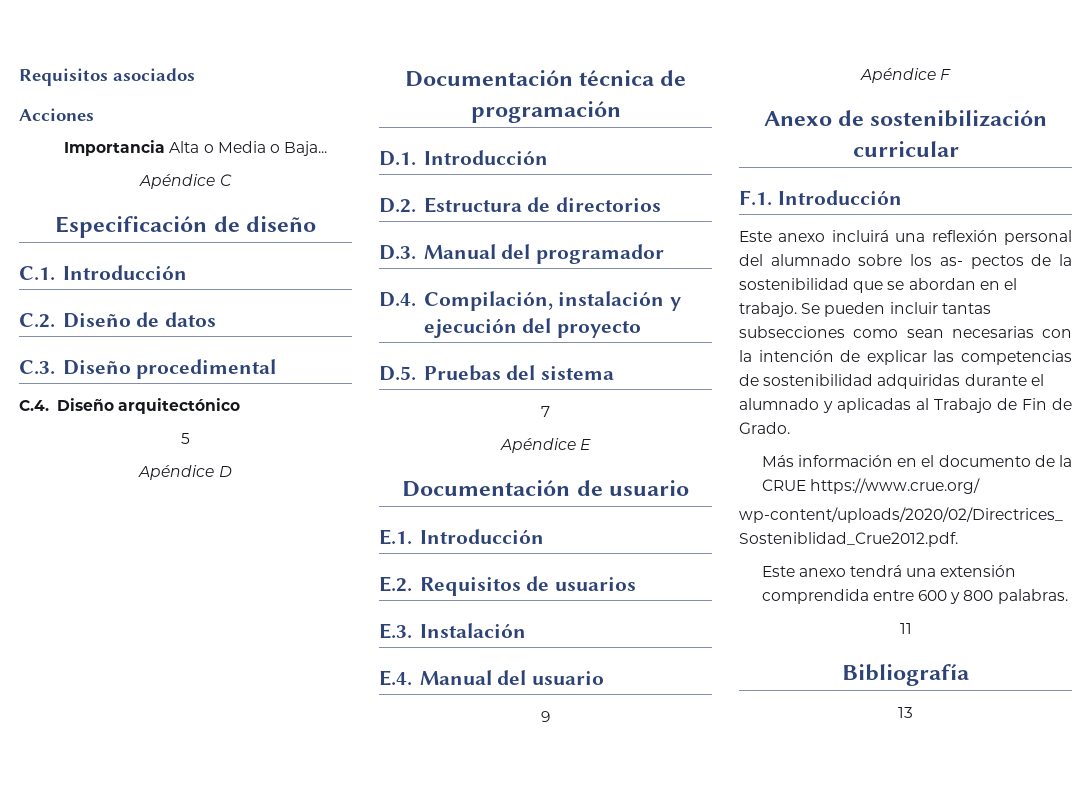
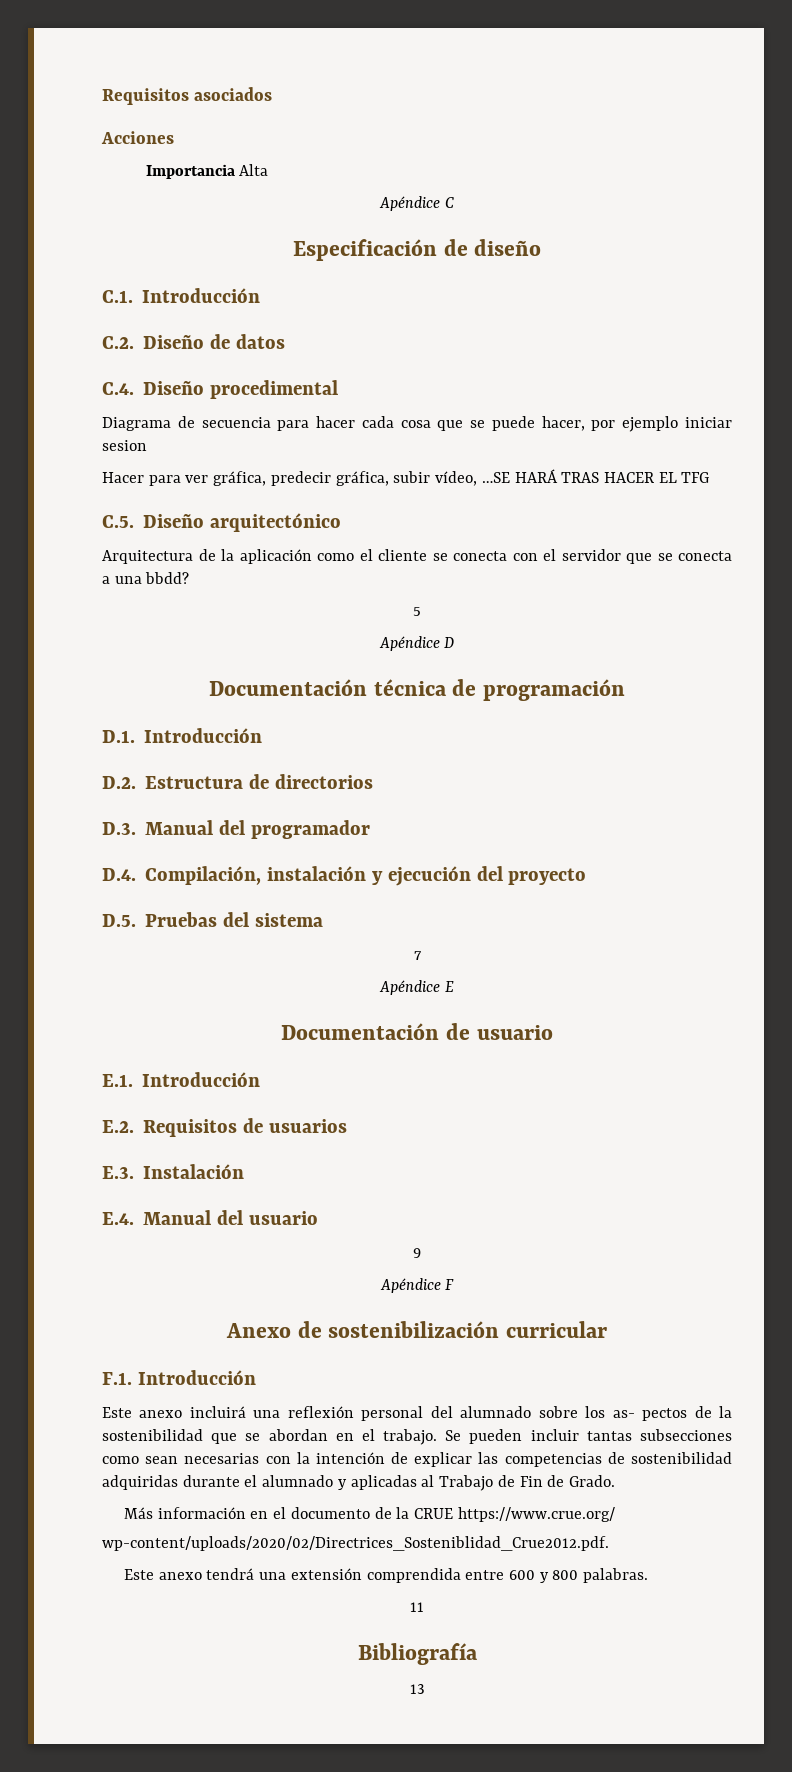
[203,141,328,156] o Media o Baja... -> (269, 170) none
[19,360,55,374] C.3. -> [102,382,134,395] C.4.
[19,398,240,414] C.4. Diseño arquitectónico -> [102,416,732,432] [102,440,147,451] [102,469,710,486] [102,513,341,532] [102,549,732,564] [102,572,190,584] Diagrama de secuencia para hacer cada cosa que se puede hacer, por ejemplo iniciar sesion // Hacer para ver gráfica, predecir gráfica, subir vídeo, …SE HARÁ TRAS HACER EL TFG // C.5. Diseño arquitectónico // Arquitectura de la aplicación como el cliente se conecta con el servidor que se conecta a una bbdd?

